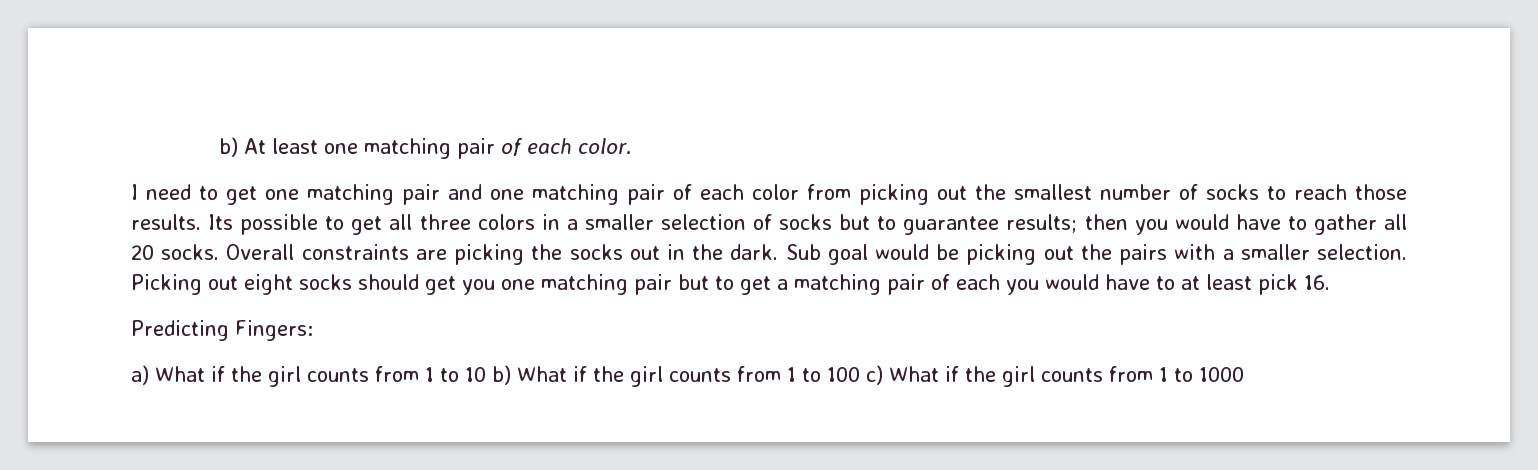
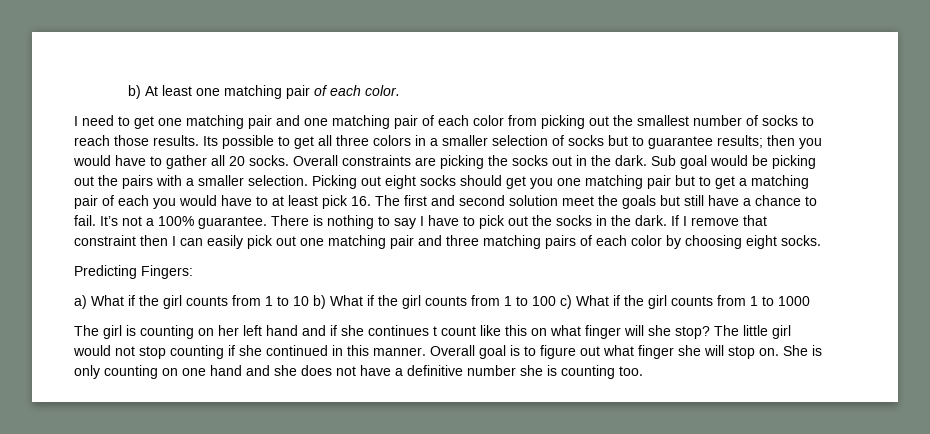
(1330, 282) none -> [375,195,817,209] [74,215,767,229] [74,235,821,249] The first and second solution meet the goals but still have a chance to fail. It’s not a 100% guarantee. There is nothing to say I have to pick out the socks in the dark. If I remove that constraint then I can easily pick out one matching pair and three matching pairs of each color by choosing eight socks.
(1244, 374) none -> [74,325,791,339] [73,345,822,359] [74,365,643,379] // The girl is counting on her left hand and if she continues t count like this on what finger will she stop? The little girl would not stop counting if she continued in this manner. Overall goal is to figure out what finger she will stop on. She is only counting on one hand and she does not have a definitive number she is counting too.

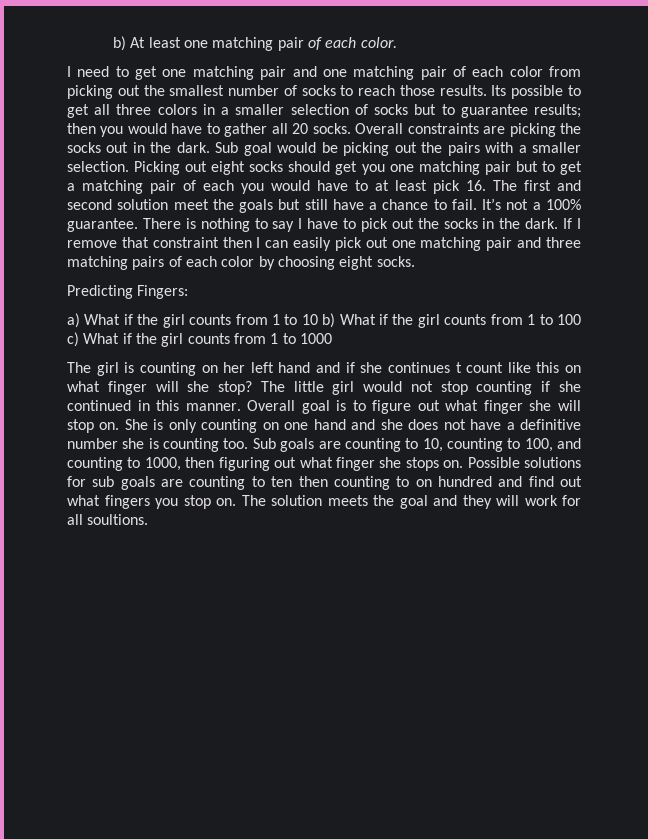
(643, 371) none -> [252,438,581,452] [67,457,581,471] [67,476,582,490] [67,495,581,509] [67,514,149,525] Sub goals are counting to 10, counting to 100, and counting to 1000, then figuring out what finger she stops on. Possible solutions for sub goals are counting to ten then counting to on hundred and find out what fingers you stop on. The solution meets the goal and they will work for all soultions.

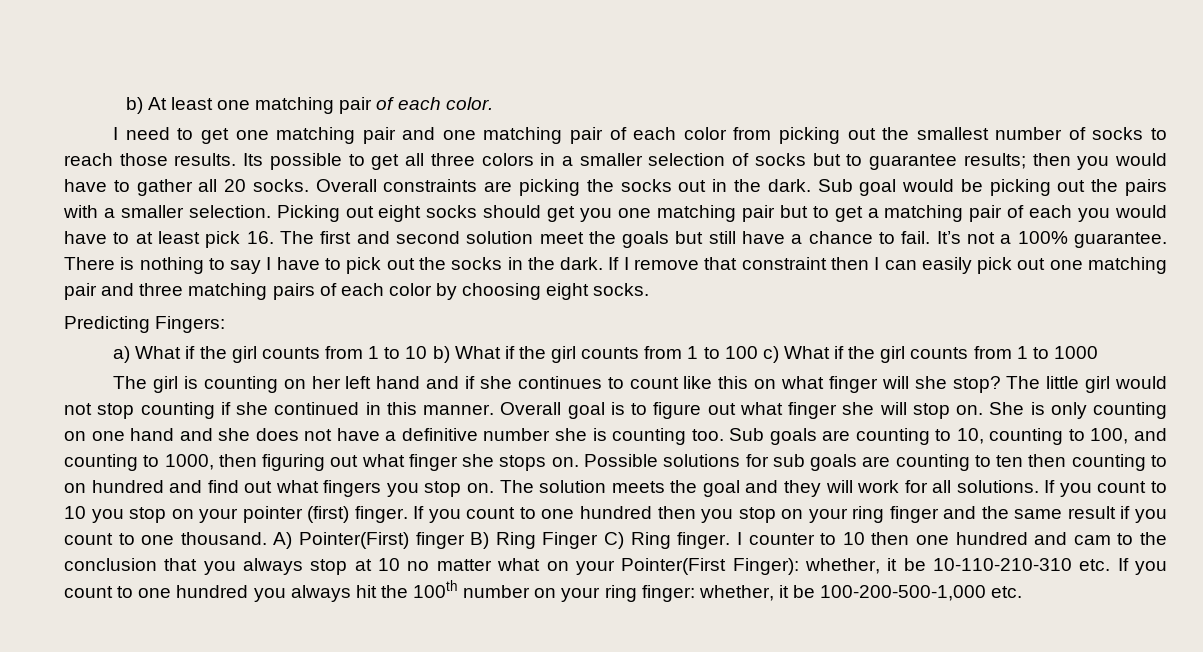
[455,362,462,373] t -> [607,377,624,389] to
[87,514,149,525] soultions. -> [956,480,1167,497] [64,506,1167,523] [64,532,1167,549] [64,558,1167,575] [64,580,1023,602] solutions. If you count to 10 you stop on your pointer (first) finger. If you count to one hundred then you stop on your ring finger and the same result if you count to one thousand. A) Pointer(First) finger B) Ring Finger C) Ring finger. I counter to 10 then one hundred and cam to the conclusion that you always stop at 10 no matter what on your Pointer(First Finger): whether, it be 10-110-210-310 etc. If you count to one hundred you always hit the 100th number on your ring finger: whether, it be 100-200-500-1,000 etc.

